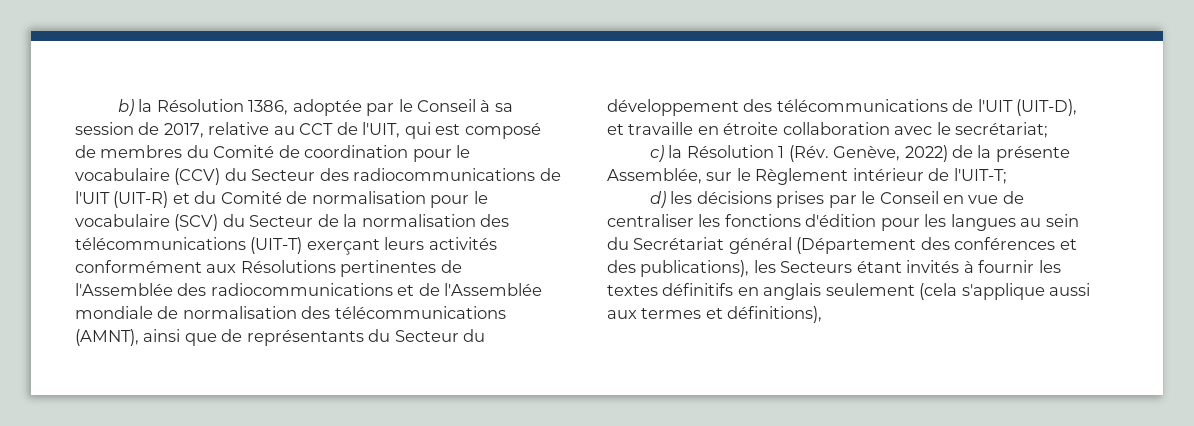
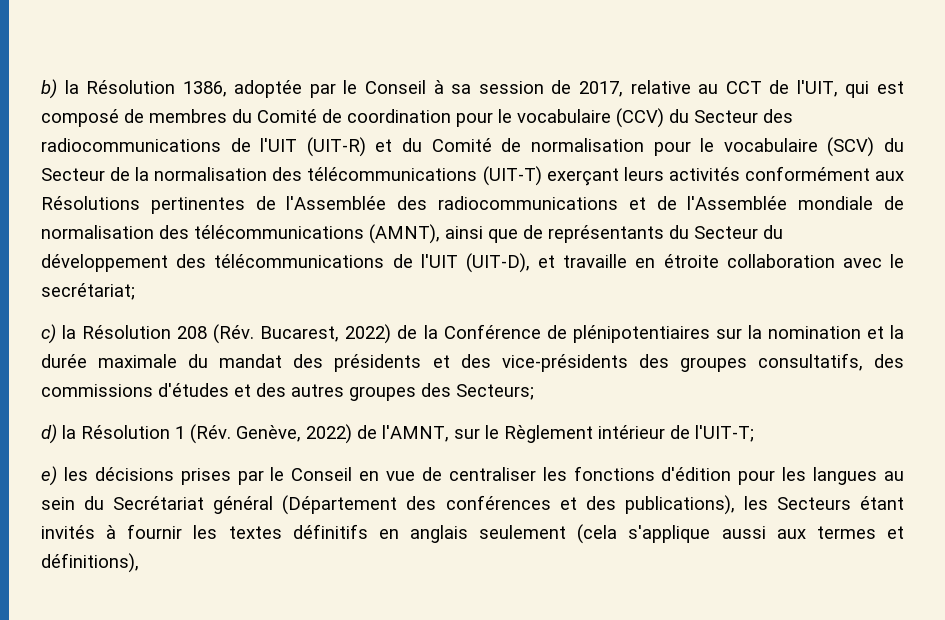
(774, 151) none -> [177,324,904,344] [41,353,905,372] [41,383,534,401] [41,424,170,444] 208 (Rév. Bucarest, 2022) de la Conférence de plénipotentiaires sur la nomination et la durée maximale du mandat des présidents et des vice-présidents des groupes consultatifs, des commissions d'études et des autres groupes des Secteurs; // d) la Résolution
[977,145,1070,162] [607,168,702,184] la présente Assemblée, -> [382,425,449,442] l'AMNT,
[649,191,666,208] d) -> [41,466,57,486] e)

